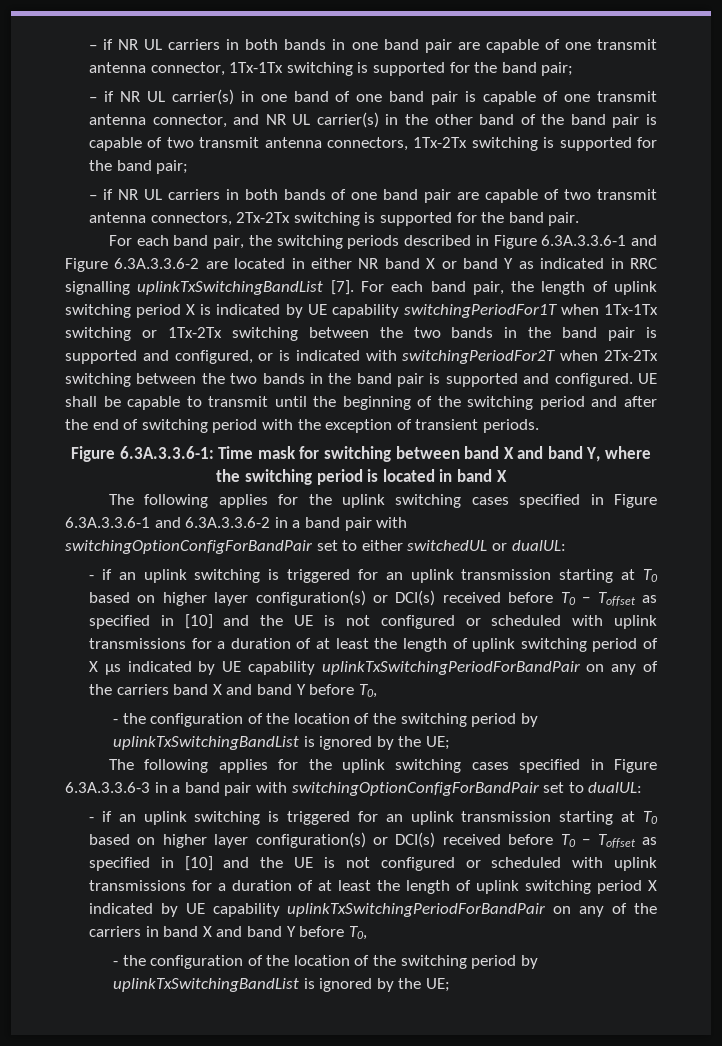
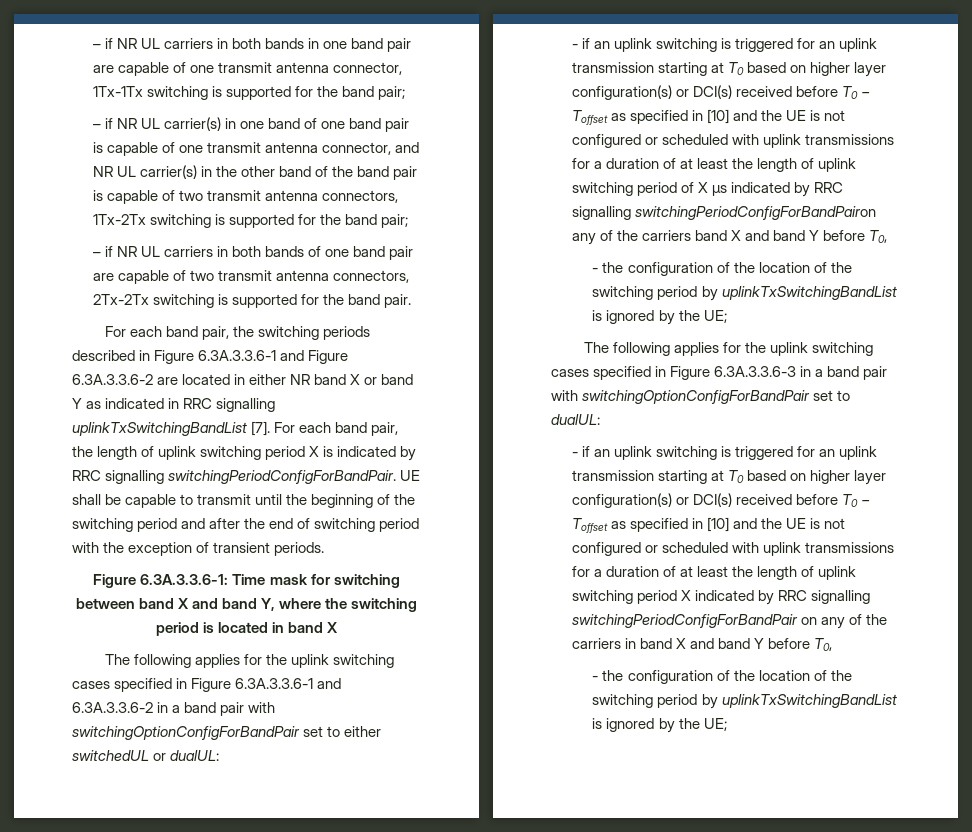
[307,304,659,318] [65,327,657,341] [65,350,658,364] [65,373,633,387] UE capability switchingPeriodFor1T when 1Tx-1Tx switching or 1Tx-2Tx switching between the two bands in the band pair is supported and configured, or is indicated with switchingPeriodFor2T when 2Tx-2Tx switching between the two bands in the band pair is supported and configured. -> [72,470,397,484] RRC signalling switchingPeriodConfigForBandPair.
[222,661,605,675] UE capability uplinkTxSwitchingPeriodForBandPair on -> [814,182,844,193] [571,206,876,220] RRC signalling switchingPeriodConfigForBandPairon
[185,903,546,917] UE capability uplinkTxSwitchingPeriodForBandPair -> [777,590,871,604] [571,614,798,628] RRC signalling switchingPeriodConfigForBandPair

